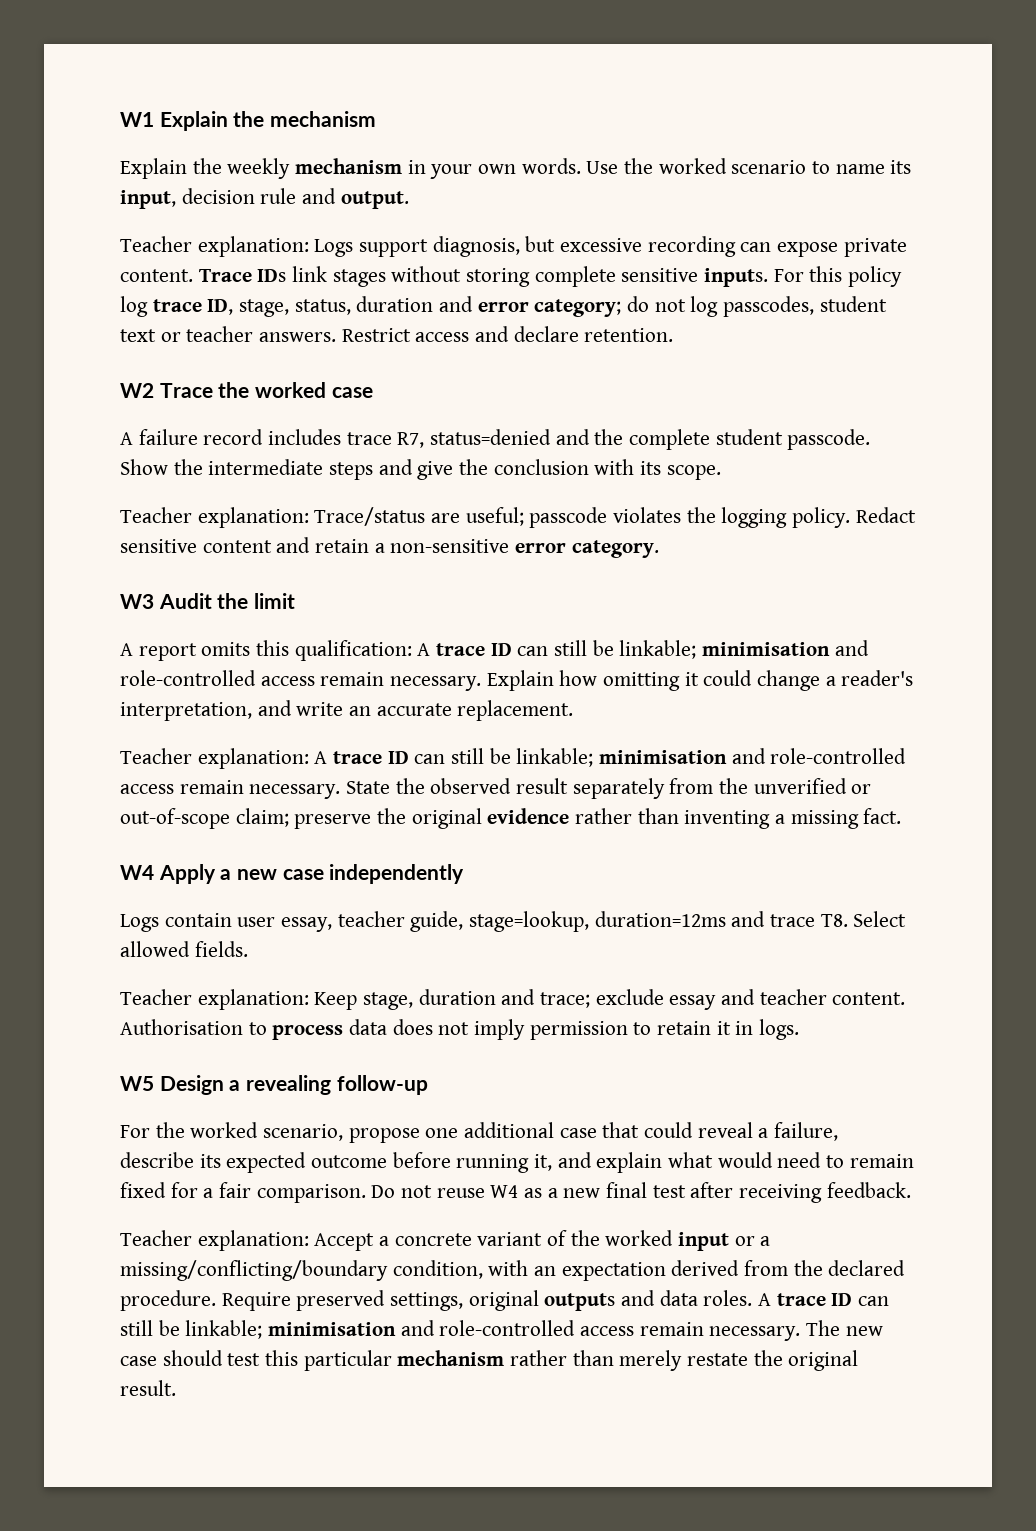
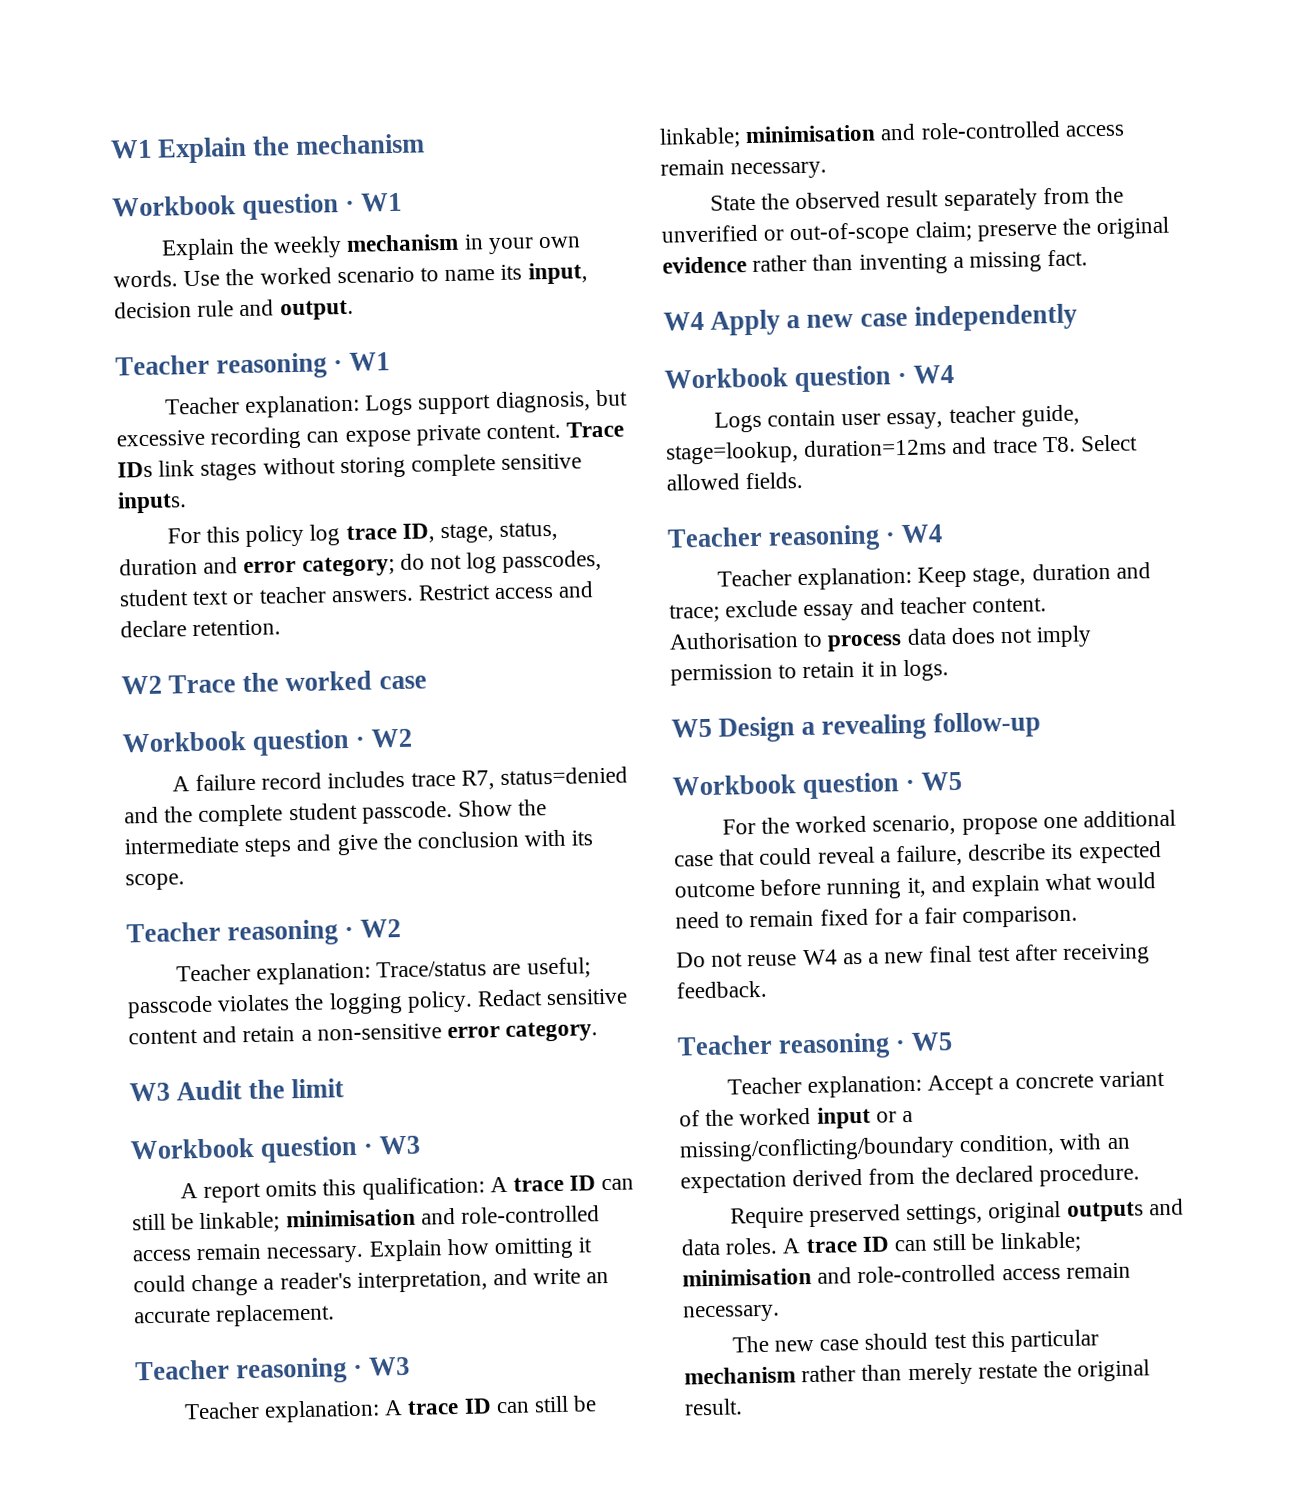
(377, 119) none -> [112,192,403,220] // Workbook question · W1
(409, 200) none -> [115,352,391,380] // Teacher reasoning · W1
(769, 277) none -> (187, 502) //
(373, 392) none -> [122,728,413,756] // Workbook question · W2
(721, 472) none -> [126,918,402,947] // Teacher reasoning · W2
(296, 601) none -> [130,1135,421,1163] // Workbook question · W3
(574, 710) none -> [135,1356,411,1385] // Teacher reasoning · W3
(341, 791) none -> (828, 170) //
(465, 874) none -> [664,364,955,393] // Workbook question · W4
(248, 949) none -> [667,524,944,552] // Teacher reasoning · W4
(428, 1085) none -> [672,771,963,800] // Workbook question · W5
(366, 1193) none -> (1079, 916) //
(911, 1190) none -> [677,1032,954,1060] // Teacher reasoning · W5
(216, 1300) none -> (1141, 1175) //
(801, 1333) none -> (780, 1313) //

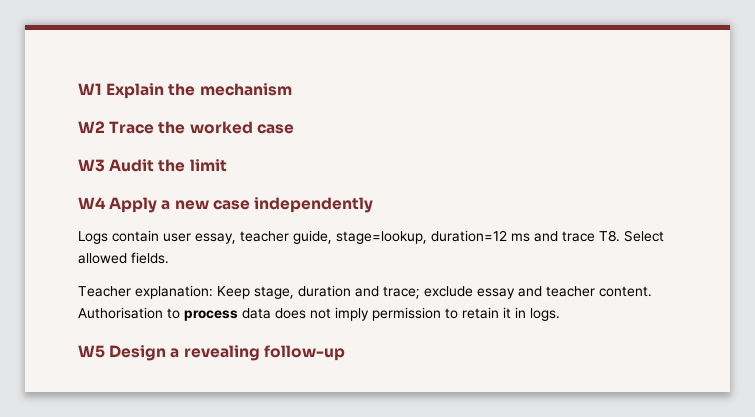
[112,192,403,220] [160,233,582,261] [113,262,588,288] [114,299,354,321] [115,352,391,380] [164,389,628,418] [116,421,625,450] [117,453,583,481] [117,491,187,514] [166,521,559,547] [119,549,603,577] [119,581,595,607] [120,619,282,638] // Workbook question · W1 // Explain the weekly mechanism in your own words. Use the worked scenario to name its input, decision rule and output. // Teacher reasoning · W1 // Teacher explanation: Logs support diagnosis, but excessive recording can expose private content. Trace IDs link stages without storing complete sensitive inputs. // For this policy log trace ID, stage, status, duration and error category; do not log passcodes, student text or teacher answers. Restrict access and declare retention. -> (292, 89) none
[122,728,413,756] [171,766,629,792] [124,799,548,827] [124,829,594,858] [125,873,185,891] [126,918,402,947] [175,957,591,985] [127,988,629,1019] [128,1021,599,1045] [129,1078,345,1102] [130,1135,421,1163] [179,1175,635,1203] [132,1205,601,1234] [132,1237,593,1264] [133,1268,610,1297] [133,1303,336,1327] [135,1356,411,1385] [183,1395,598,1423] [659,120,1125,149] [660,159,828,180] [709,186,1125,212] [661,216,1171,246] [662,249,1089,275] Workbook question · W2 // A failure record includes trace R7, status=denied and the complete student passcode. Show the intermediate steps and give the conclusion with its scope. // Teacher reasoning · W2 // Teacher explanation: Trace/status are useful; passcode violates the logging policy. Redact sensitive content and retain a non-sensitive error category. // W3 Audit the limit // Workbook question · W3 // A report omits this qualification: A trace ID can still be linkable; minimisation and role-controlled access remain necessary. Explain how omitting it could change a reader's interpretation, and write an accurate replacement. // Teacher reasoning · W3 // Teacher explanation: A trace ID can still be linkable; minimisation and role-controlled access remain necessary. // State the observed result separately from the unverified or out-of-scope claim; preserve the original evidence rather than inventing a missing fact. -> [78,159,227,172] W3 Audit the limit
[664,364,955,393] // Workbook question · W4 -> (373, 205) none
[803,438,948,457] duration=12ms -> [431,230,530,242] duration=12 ms
[667,524,944,552] // Teacher reasoning · W4 -> (169, 258) none
[672,771,963,800] [721,809,1177,836] [674,841,1162,867] [674,872,1157,900] [675,905,1079,929] [676,943,1151,968] [676,980,767,999] [677,1032,954,1060] [726,1070,1165,1099] [679,1106,914,1129] [679,1133,1131,1163] [680,1163,1141,1194] [729,1198,1184,1229] [681,1231,1082,1256] [682,1262,1131,1287] [683,1304,780,1323] [731,1329,1100,1353] [684,1359,1151,1386] [684,1398,743,1416] // Workbook question · W5 // For the worked scenario, propose one additional case that could reveal a failure, describe its expected outcome before running it, and explain what would need to remain fixed for a fair comparison. // Do not reuse W4 as a new final test after receiving feedback. // Teacher reasoning · W5 // Teacher explanation: Accept a concrete variant of the worked input or a missing/conflicting/boundary condition, with an expectation derived from the declared procedure. // Require preserved settings, original outputs and data roles. A trace ID can still be linkable; minimisation and role-controlled access remain necessary. // The new case should test this particular mechanism rather than merely restate the original result. -> (345, 353) none

